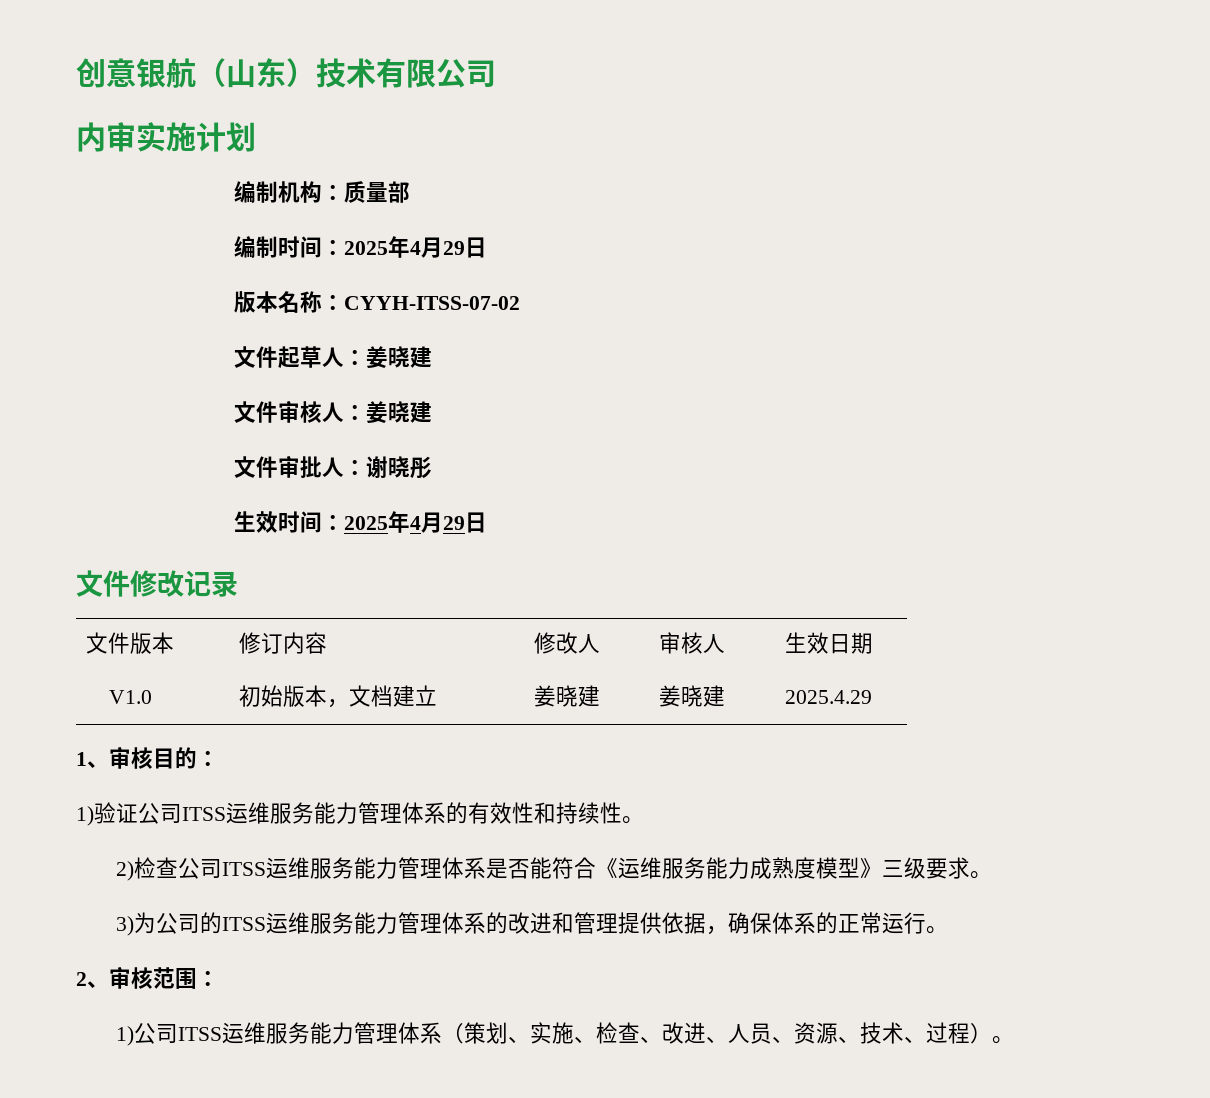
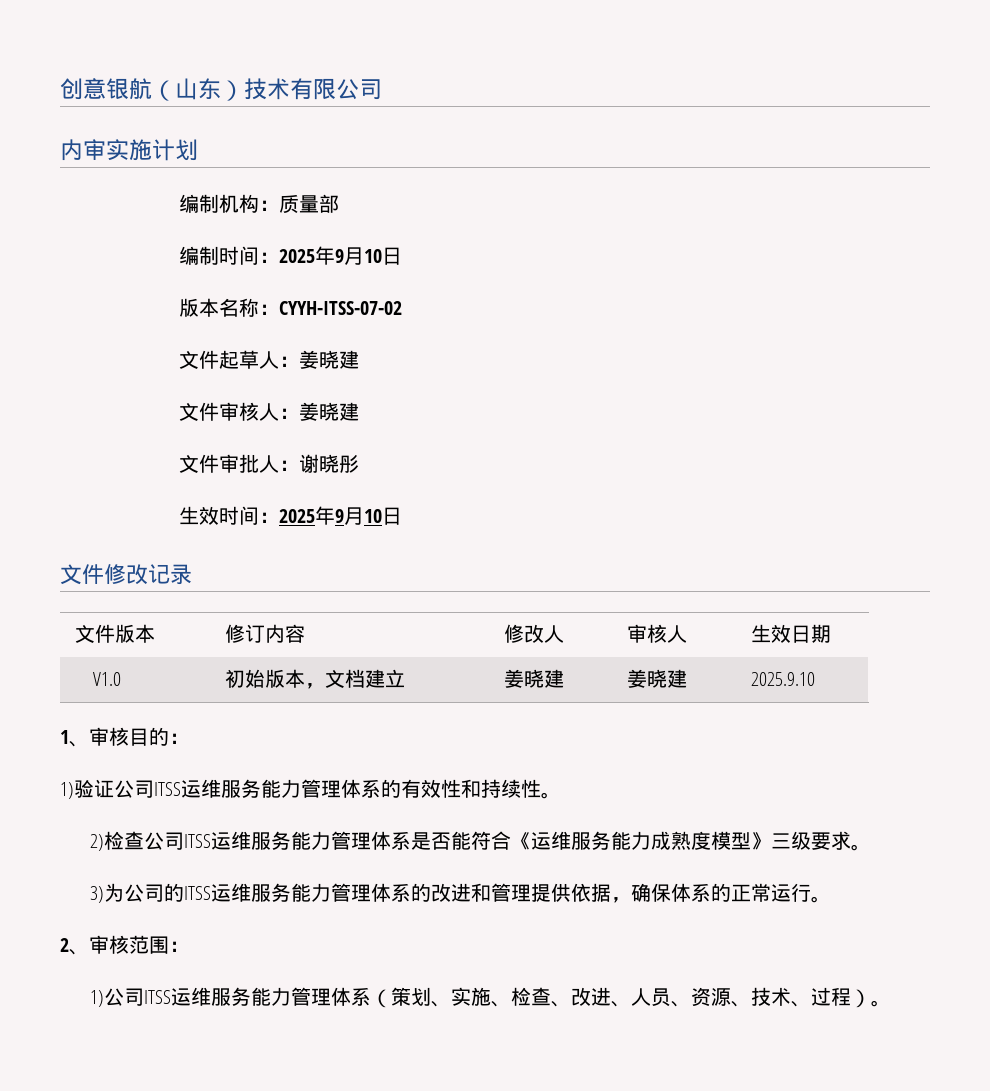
[410,237,466,258] 4月29 -> [335,247,383,265] 9月10
[410,512,466,533] 4月29 -> [335,507,383,525] 9月10
[785,690,873,704] 2025.4.29 -> [751,672,816,686] 2025.9.10

